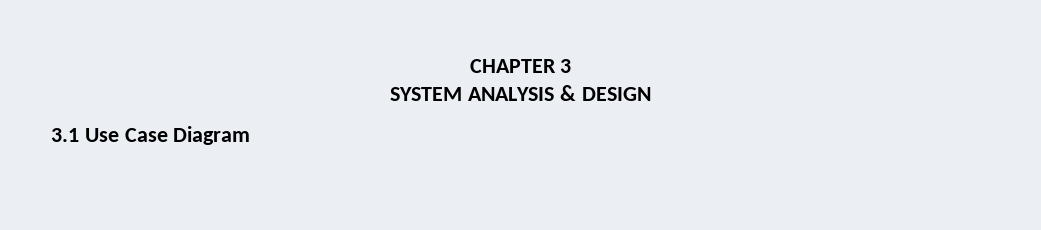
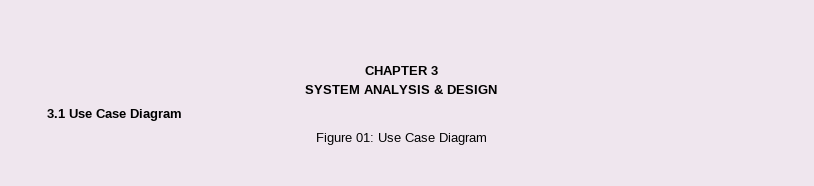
(251, 135) none -> [315,133,487,145] // Figure 01: Use Case Diagram

